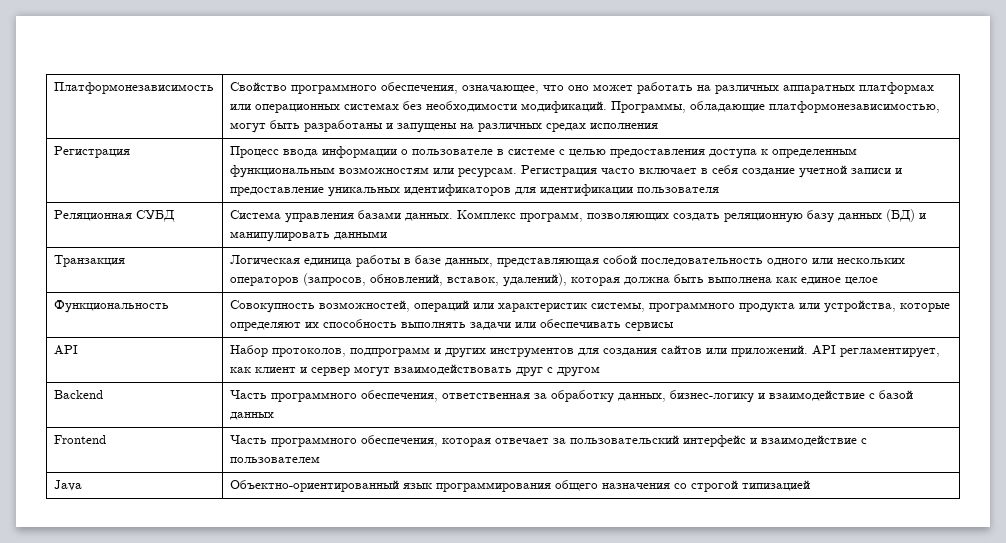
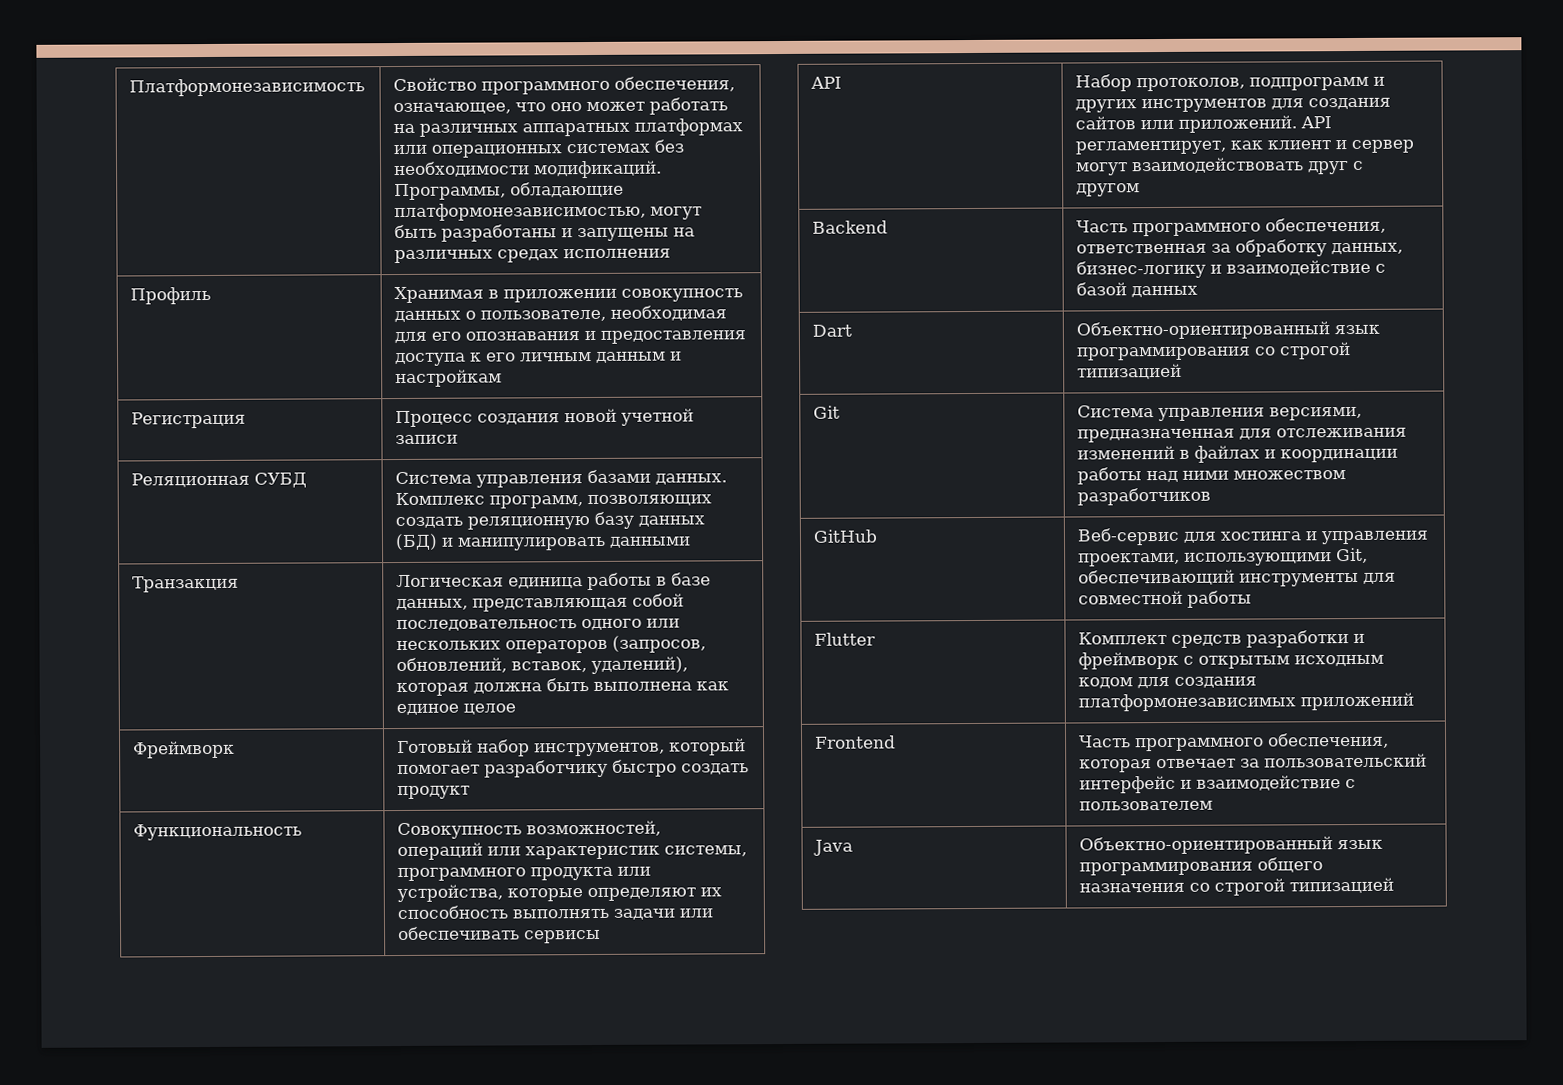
[53,146,130,158] [229,146,857,159] [229,165,902,178] [229,184,719,197] Регистрация | Процесс ввода информации о пользователе в системе с целью предоставления доступа к определенным функциональным возможностям или ресурсам. Регистрация часто включает в себя создание учетной записи и предоставление уникальных идентификаторов для идентификации пользователя -> [130,286,212,305] [394,286,744,304] [394,305,728,323] [394,330,747,344] [395,351,683,367] [395,369,503,388] [131,411,247,429] [395,408,695,428] [395,434,459,445] Профиль | Хранимая в приложении совокупность данных о пользователе, необходимая для его опознавания и предоставления доступа к его личным данным и настройкам // Регистрация | Процесс создания новой учетной записи
(878, 281) none -> [133,740,236,759] [397,738,747,757] [397,759,750,778] [397,785,471,800] // Фреймворк | Готовый набор инструментов, который помогает разработчику быстро создать продукт
(274, 416) none -> [812,324,853,337] [1076,321,1381,340] [1076,342,1352,361] [1077,363,1183,380] [813,405,841,419] [1077,405,1363,422] [1077,427,1408,443] [1077,445,1399,463] [1077,467,1347,485] [1077,487,1212,506] [813,529,879,543] [1077,527,1430,546] [1078,547,1369,567] [1078,569,1397,587] [1078,590,1253,608] [814,632,877,646] [1078,630,1366,648] [1078,651,1385,670] [1078,676,1258,689] [1078,692,1415,712] // Dart | Объектно-ориентированный язык программирования со строгой типизацией // Git | Система управления версиями, предназначенная для отслеживания изменений в файлах и координации работы над ними множеством разработчиков // GitHub | Веб-сервис для хостинга и управления проектами, использующими Git, обеспечивающий инструменты для совместной работы // Flutter | Комплект средств разработки и фреймворк с открытым исходным кодом для создания платформонезависимых приложений

